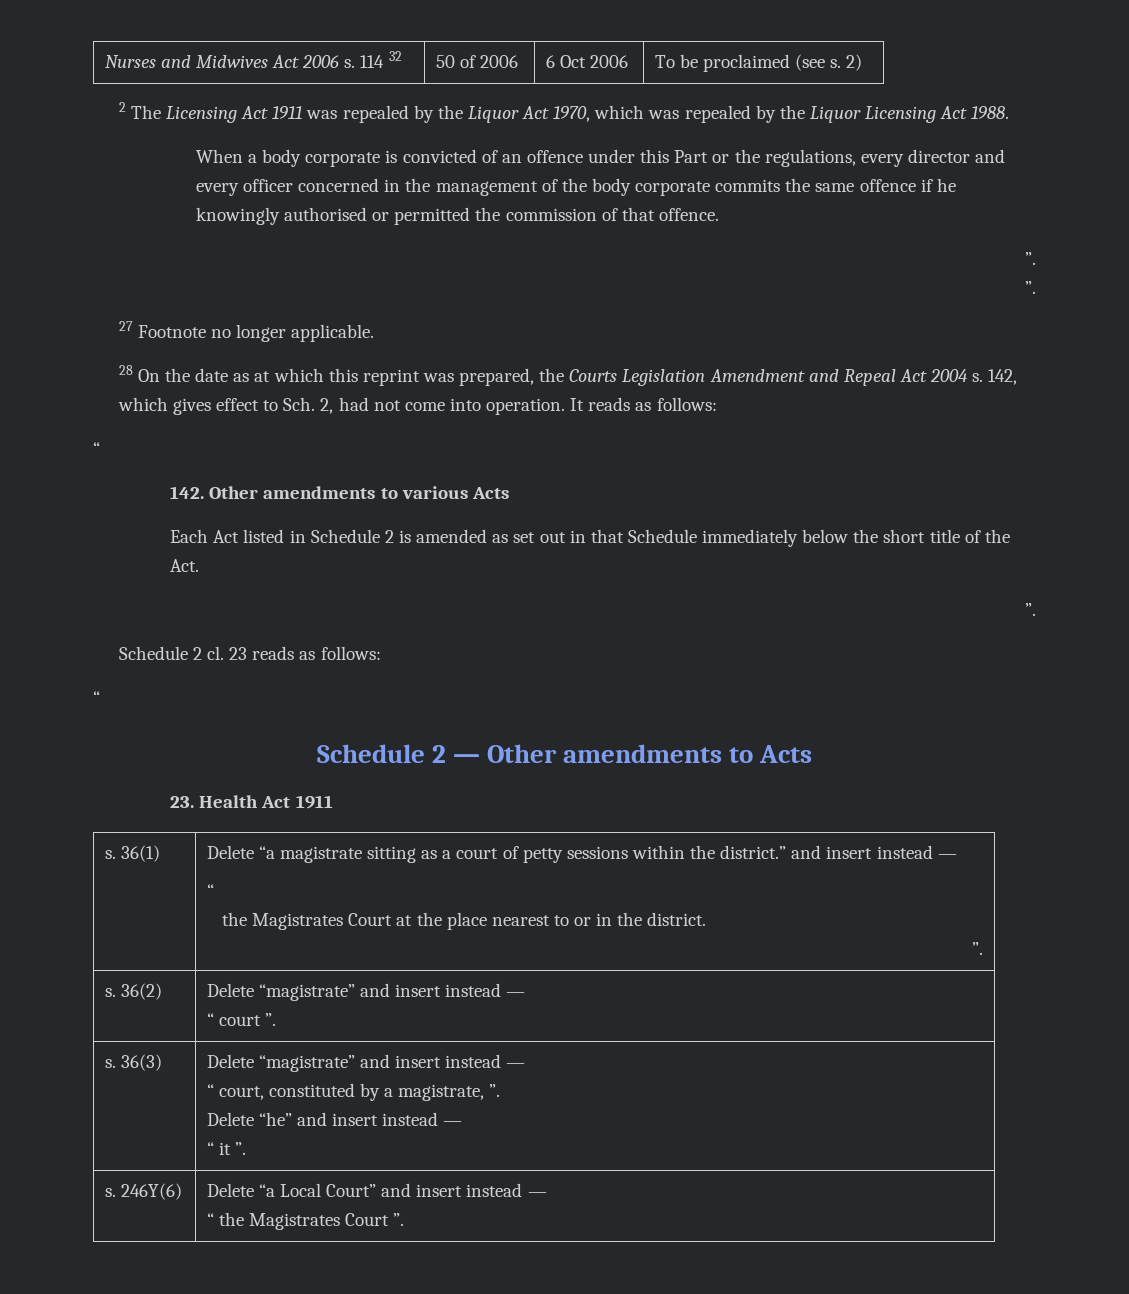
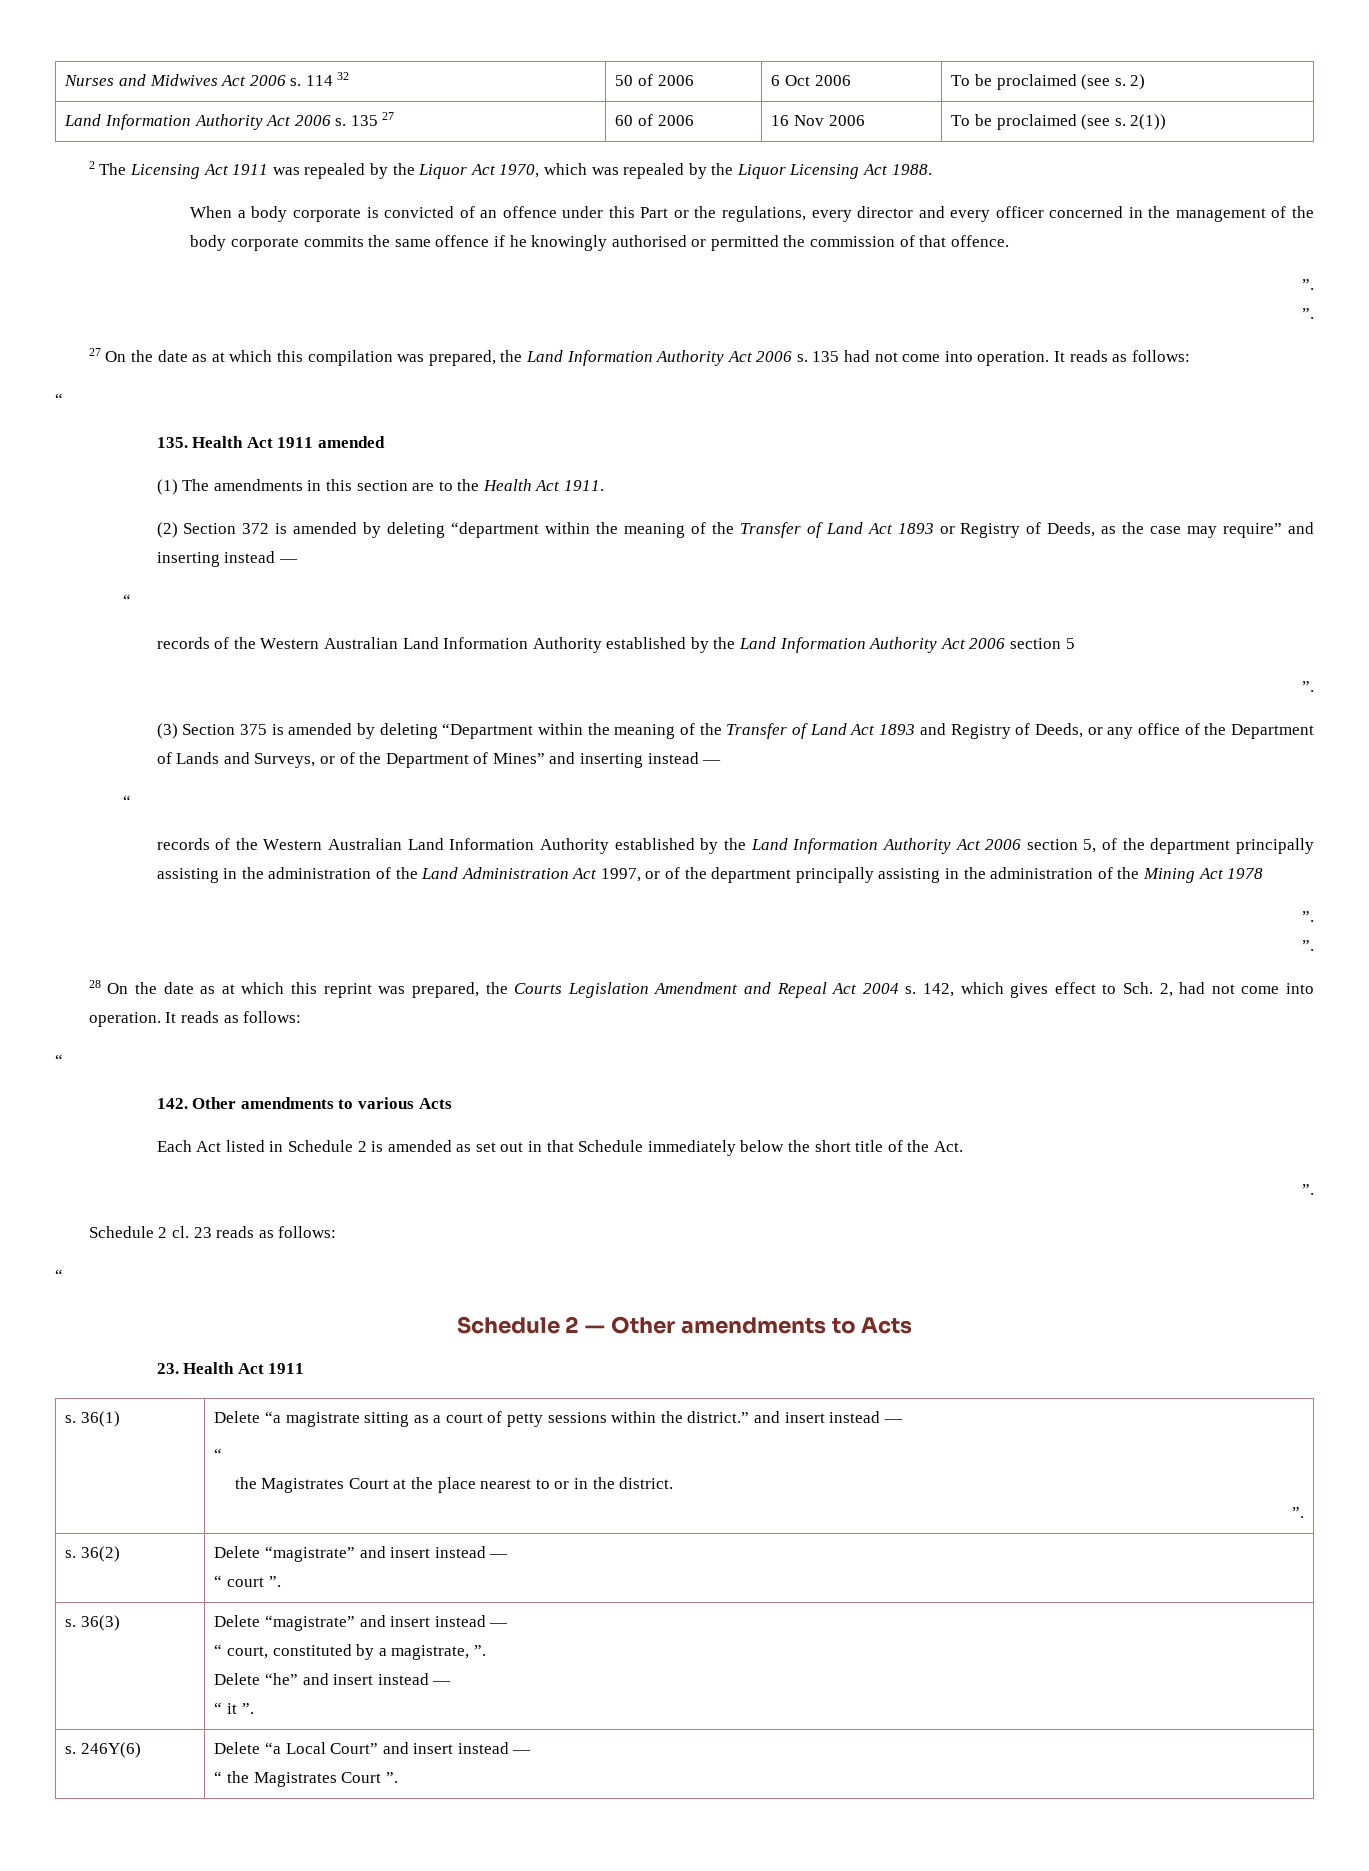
(863, 62) none -> [64,112,395,130] [615,114,694,126] [771,115,865,126] [951,114,1167,130] // Land Information Authority Act 2006 s. 135 27 | 60 of 2006 | 16 Nov 2006 | To be proclaimed (see s. 2(1))
[137,324,375,342] Footnote no longer applicable. -> [105,350,1190,366] [55,393,63,405] [156,436,385,448] [156,479,605,495] [156,522,1314,538] [156,551,298,567] [122,594,131,606] [156,637,1075,653] [1302,681,1314,692] [156,723,1315,739] [156,752,722,768] [122,795,131,807] [156,838,1314,854] [156,867,1264,883] [1302,911,1314,922] [1302,940,1314,951] On the date as at which this compilation was prepared, the Land Information Authority Act 2006 s. 135 had not come into operation. It reads as follows: // “ // 135. Health Act 1911 amended // (1) The amendments in this section are to the Health Act 1911. // (2) Section 372 is amended by deleting “department within the meaning of the Transfer of Land Act 1893 or Registry of Deeds, as the case may require” and inserting instead — // “ // records of the Western Australian Land Information Authority established by the Land Information Authority Act 2006 section 5 // ”. // (3) Section 375 is amended by deleting “Department within the meaning of the Transfer of Land Act 1893 and Registry of Deeds, or any office of the Department of Lands and Surveys, or of the Department of Mines” and inserting instead — // “ // records of the Western Australian Land Information Authority established by the Land Information Authority Act 2006 section 5, of the department principally assisting in the administration of the Land Administration Act 1997, or of the department principally assisting in the administration of the Mining Act 1978 // ”. // ”.

